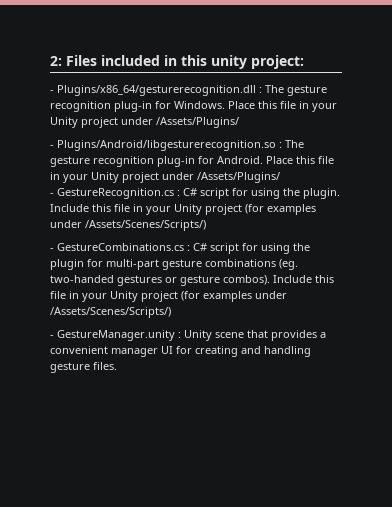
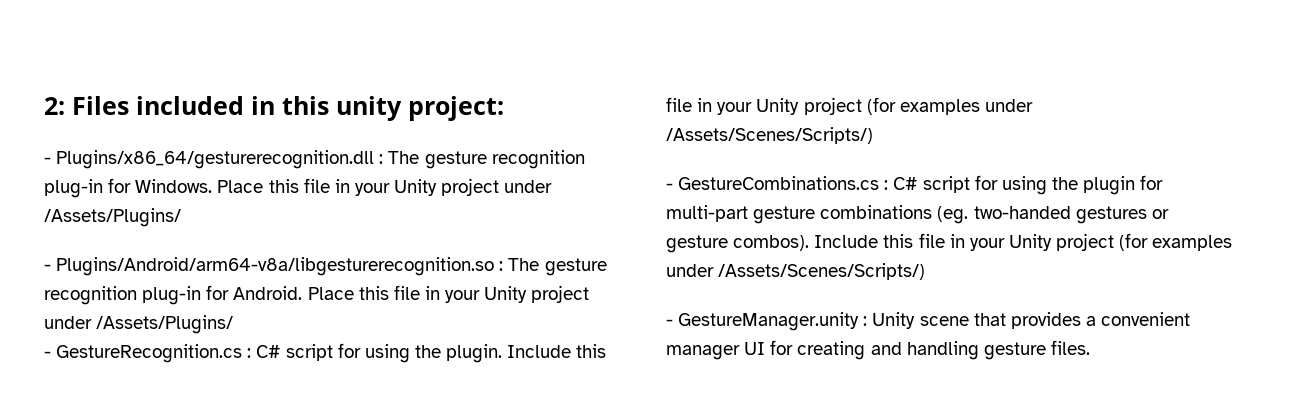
[57,140,276,151] Plugins/Android/libgesturerecognition.so -> [56,257,495,276] Plugins/Android/arm64-v8a/libgesturerecognition.so

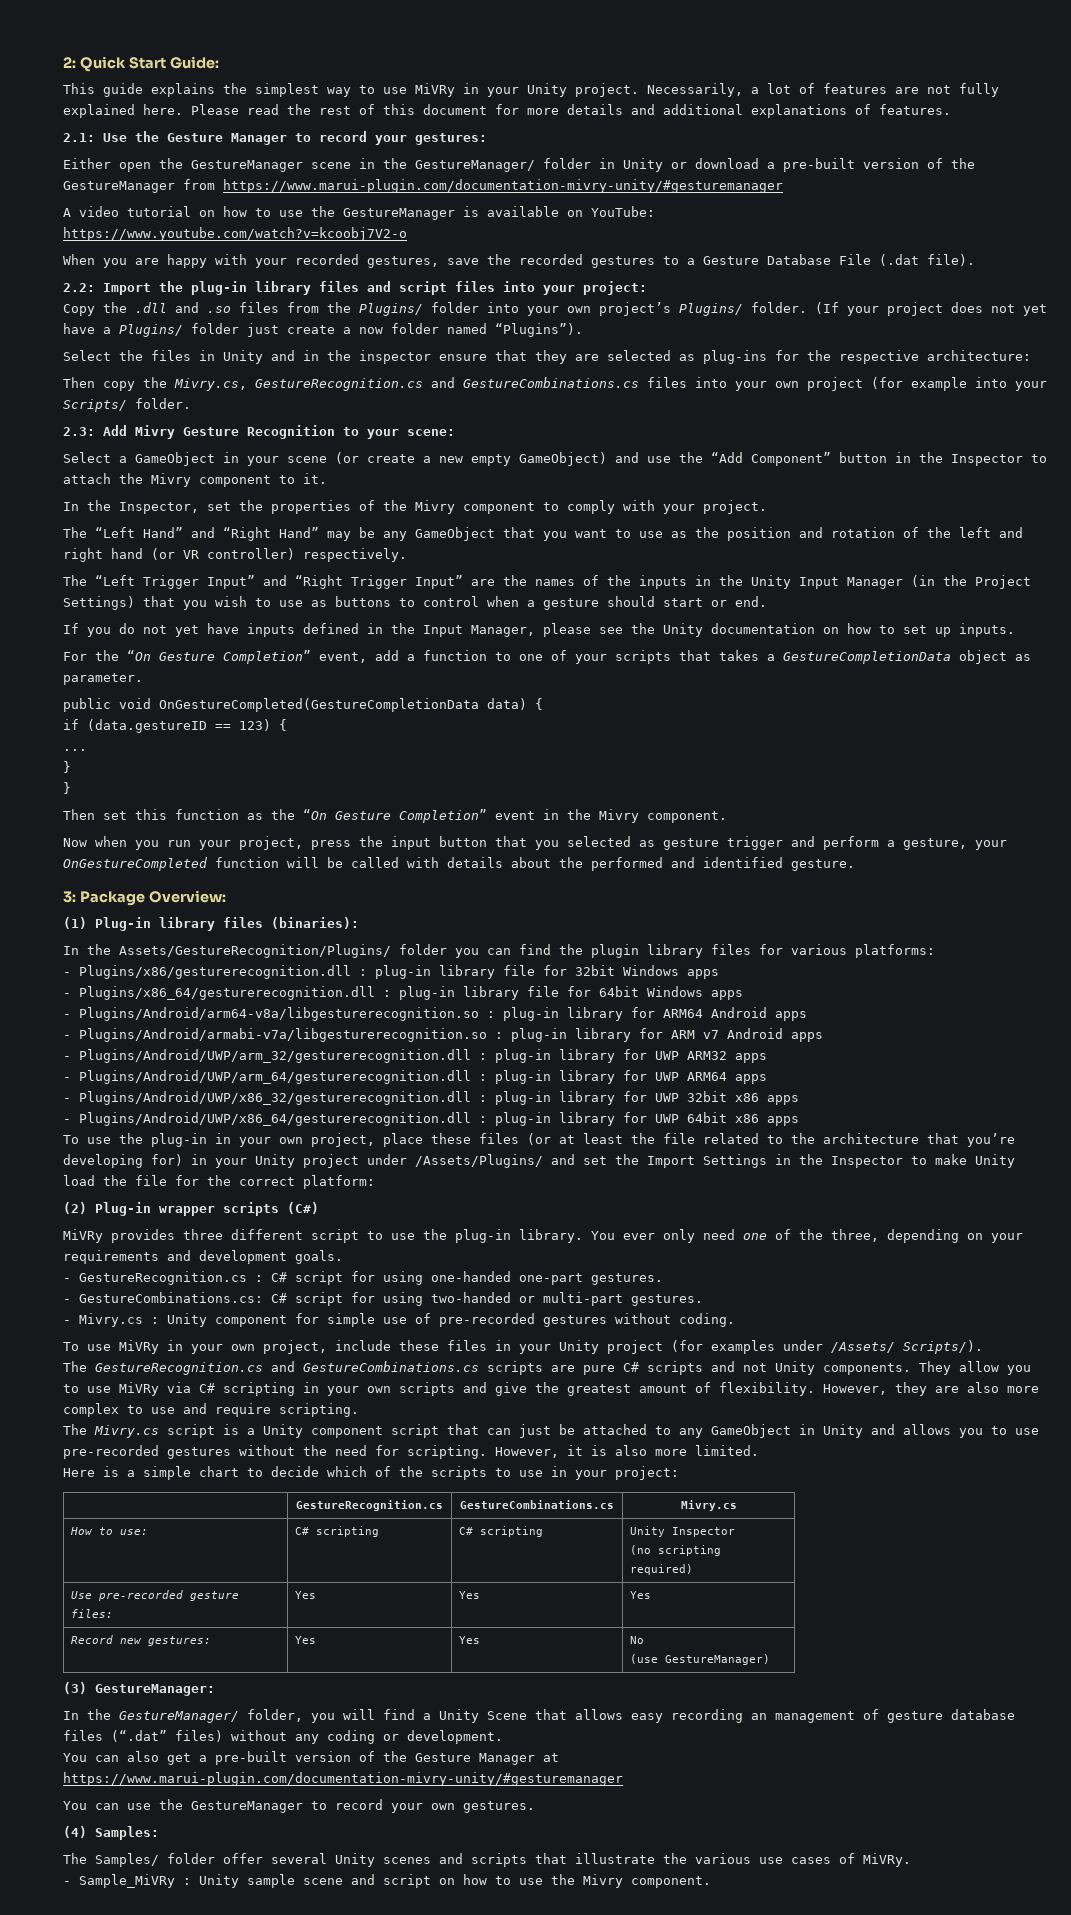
[72,96,504,121] [44,150,585,169] [44,178,553,198] [44,208,181,227] [44,257,607,276] [44,285,590,305] [44,315,234,334] Files included in this unity project: // - Plugins/x86_64/gesturerecognition.dll : The gesture recognition plug-in for Windows. Place this file in your Unity project under /Assets/Plugins/ // - Plugins/Android/arm64-v8a/libgesturerecognition.so : The gesture recognition plug-in for Android. Place this file in your Unity project under /Assets/Plugins/ -> [79,56,219,72] [63,83,999,97] [63,104,951,118] [63,131,487,145] [63,158,975,172] [63,179,783,193] [63,206,655,220] [63,227,407,241] [63,254,975,268] [63,281,647,295] [63,302,1047,316] [63,323,583,337] [63,350,1031,364] [63,377,1047,391] [63,398,191,412] [63,425,455,439] [63,452,1047,466] [63,473,327,487] [63,500,767,514] [63,527,1023,541] [63,548,407,562] [63,575,1031,589] [63,596,767,610] [63,623,1015,637] [63,650,1031,664] [63,673,143,685] [63,698,543,712] [63,719,287,733] [63,749,87,751] [63,761,71,773] [63,782,71,794] [63,809,727,823] [63,836,1007,850] [63,857,855,871] [63,890,226,906] [63,917,359,931] [63,944,935,958] [63,965,719,979] [63,986,743,1000] [63,1007,807,1021] [63,1028,823,1042] [63,1049,767,1063] [63,1070,767,1084] [63,1091,799,1105] [63,1112,799,1126] [63,1133,1015,1147] [63,1154,1015,1168] [63,1175,375,1189] [63,1202,319,1216] [63,1229,1023,1243] [63,1250,343,1264] Quick Start Guide: // This guide explains the simplest way to use MiVRy in your Unity project. Necessarily, a lot of features are not fully explained here. Please read the rest of this document for more details and additional explanations of features. // 2.1: Use the Gesture Manager to record your gestures: // Either open the GestureManager scene in the GestureManager/ folder in Unity or download a pre-built version of the GestureManager from https://www.marui-plugin.com/documentation-mivry-unity/#gesturemanager // A video tutorial on how to use the GestureManager is available on YouTube: // https://www.youtube.com/watch?v=kcoobj7V2-o // When you are happy with your recorded gestures, save the recorded gestures to a Gesture Database File (.dat file). // 2.2: Import the plug-in library files and script files into your project: // Copy the .dll and .so files from the Plugins/ folder into your own project’s Plugins/ folder. (If your project does not yet have a Plugins/ folder just create a now folder named “Plugins”). // Select the files in Unity and in the inspector ensure that they are selected as plug-ins for the respective architecture: // Then copy the Mivry.cs, GestureRecognition.cs and GestureCombinations.cs files into your own project (for example into your Scripts/ folder. // 2.3: Add Mivry Gesture Recognition to your scene: // Select a GameObject in your scene (or create a new empty GameObject) and use the “Add Component” button in the Inspector to attach the Mivry component to it. // In the Inspector, set the properties of the Mivry component to comply with your project. // The “Left Hand” and “Right Hand” may be any GameObject that you want to use as the position and rotation of the left and right hand (or VR controller) respectively. // The “Left Trigger Input” and “Right Trigger Input” are the names of the inputs in the Unity Input Manager (in the Project Settings) that you wish to use as buttons to control when a gesture should start or end. // If you do not yet have inputs defined in the Input Manager, please see the Unity documentation on how to set up inputs. // For the “On Gesture Completion” event, add a function to one of your scripts that takes a GestureCompletionData object as parameter. // public void OnGestureCompleted(GestureCompletionData data) { // if (data.gestureID == 123) { // ... // } // } // Then set this function as the “On Gesture Completion” event in the Mivry component. // Now when you run your project, press the input button that you selected as gesture trigger and perform a gesture, your OnGestureCompleted function will be called with details about the performed and identified gesture. // 3: Package Overview: // (1) Plug-in library files (binaries): // In the Assets/GestureRecognition/Plugins/ folder you can find the plugin library files for various platforms: // - Plugins/x86/gesturerecognition.dll : plug-in library file for 32bit Windows apps // - Plugins/x86_64/gesturerecognition.dll : plug-in library file for 64bit Windows apps // - Plugins/Android/arm64-v8a/libgesturerecognition.so : plug-in library for ARM64 Android apps // - Plugins/Android/armabi-v7a/libgesturerecognition.so : plug-in library for ARM v7 Android apps // - Plugins/Android/UWP/arm_32/gesturerecognition.dll : plug-in library for UWP ARM32 apps // - Plugins/Android/UWP/arm_64/gesturerecognition.dll : plug-in library for UWP ARM64 apps // - Plugins/Android/UWP/x86_32/gesturerecognition.dll : plug-in library for UWP 32bit x86 apps // - Plugins/Android/UWP/x86_64/gesturerecognition.dll : plug-in library for UWP 64bit x86 apps // To use the plug-in in your own project, place these files (or at least the file related to the architecture that you’re developing for) in your Unity project under /Assets/Plugins/ and set the Import Settings in the Inspector to make Unity load the file for the correct platform: // (2) Plug-in wrapper scripts (C#) // MiVRy provides three different script to use the plug-in library. You ever only need one of the three, depending on your requirements and development goals.
[414,344,607,363] [666,97,1033,115] [666,127,873,144] [666,175,1164,195] [666,205,1169,224] [666,233,1233,253] [666,263,926,280] [666,312,1191,331] [666,340,1090,360] the plugin. Include this file in your Unity project (for examples under /Assets/Scenes/Scripts/) // - GestureCombinations.cs : C# script for using the plugin for multi-part gesture combinations (eg. two-handed gestures or gesture combos). Include this file in your Unity project (for examples under /Assets/Scenes/Scripts/) // - GestureManager.unity : Unity scene that provides a convenient manager UI for creating and handling gesture files. -> [431,1271,663,1285] [63,1292,703,1306] [63,1313,735,1327] [63,1340,983,1354] [63,1361,1031,1375] [63,1382,1039,1396] [63,1403,359,1417] [63,1424,1039,1438] [63,1445,759,1459] [63,1466,679,1480] [296,1500,443,1511] [460,1500,614,1509] [680,1500,737,1511] [70,1527,149,1535] [295,1526,380,1537] [459,1526,544,1537] [630,1526,736,1537] [630,1545,722,1556] [630,1564,694,1575] [71,1590,240,1601] [71,1609,114,1618] [295,1591,317,1599] [459,1591,481,1599] [630,1591,652,1599] [71,1635,212,1646] [295,1636,317,1644] [459,1636,481,1644] [630,1636,645,1644] [630,1654,771,1665] [63,1682,215,1696] [63,1709,1015,1723] [63,1730,503,1744] [63,1751,559,1765] [63,1772,623,1786] [63,1799,535,1813] [63,1826,159,1840] [63,1853,911,1867] [63,1874,711,1888] one-handed one-part gestures. // - GestureCombinations.cs: C# script for using two-handed or multi-part gestures. // - Mivry.cs : Unity component for simple use of pre-recorded gestures without coding. // To use MiVRy in your own project, include these files in your Unity project (for examples under /Assets/ Scripts/). // The GestureRecognition.cs and GestureCombinations.cs scripts are pure C# scripts and not Unity components. They allow you to use MiVRy via C# scripting in your own scripts and give the greatest amount of flexibility. However, they are also more complex to use and require scripting. // The Mivry.cs script is a Unity component script that can just be attached to any GameObject in Unity and allows you to use pre-recorded gestures without the need for scripting. However, it is also more limited. // Here is a simple chart to decide which of the scripts to use in your project: // | GestureRecognition.cs | GestureCombinations.cs | Mivry.cs // How to use: | C# scripting | C# scripting | Unity Inspector // (no scripting required) // Use pre-recorded gesture files: | Yes | Yes | Yes // Record new gestures: | Yes | Yes | No // (use GestureManager) // (3) GestureManager: // In the GestureManager/ folder, you will find a Unity Scene that allows easy recording an management of gesture database files (“.dat” files) without any coding or development. // You can also get a pre-built version of the Gesture Manager at https://www.marui-plugin.com/documentation-mivry-unity/#gesturemanager // You can use the GestureManager to record your own gestures. // (4) Samples: // The Samples/ folder offer several Unity scenes and scripts that illustrate the various use cases of MiVRy. // - Sample_MiVRy : Unity sample scene and script on how to use the Mivry component.

